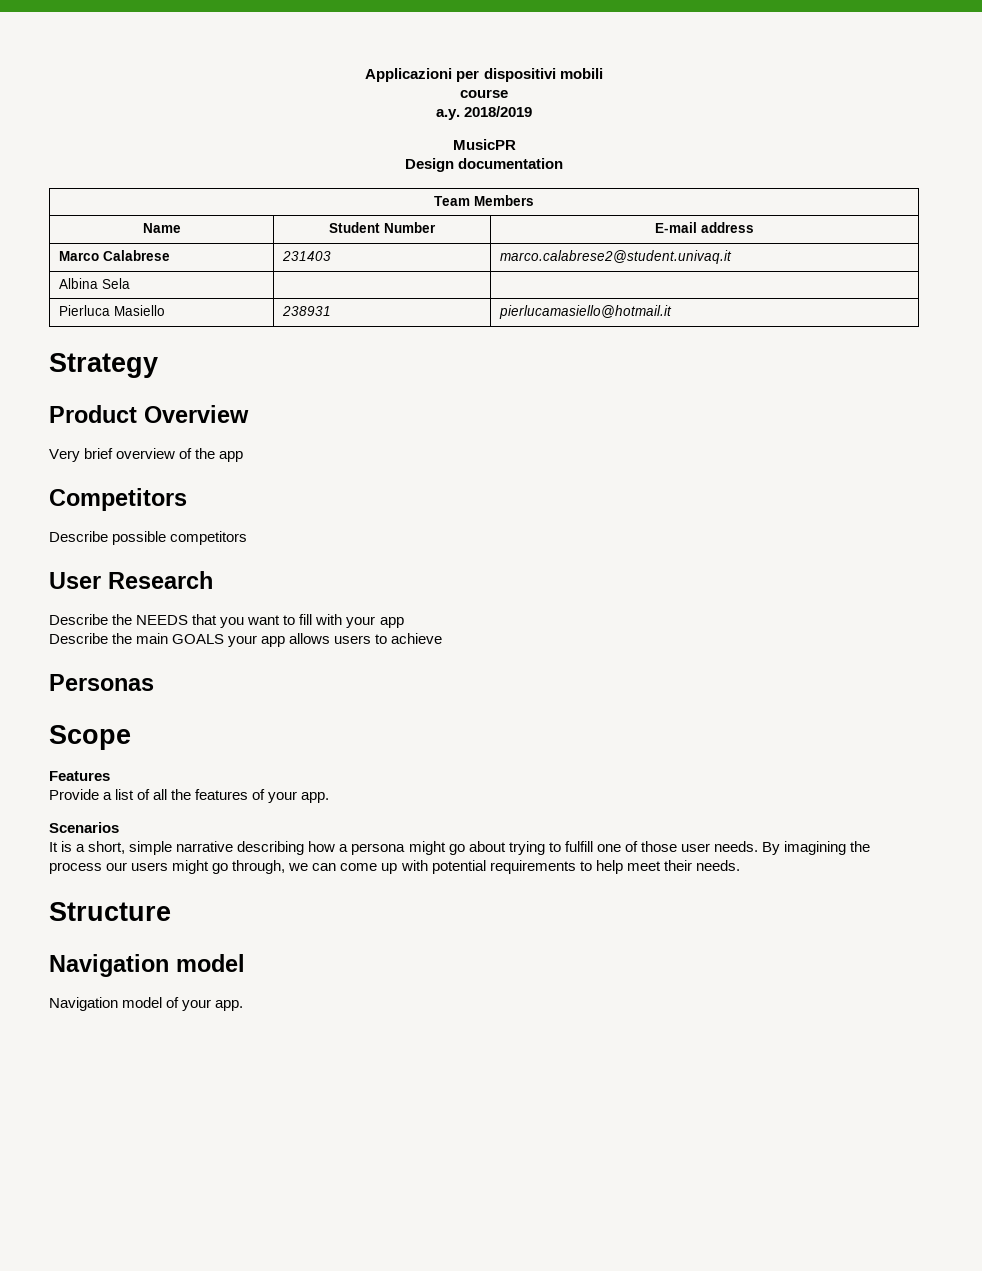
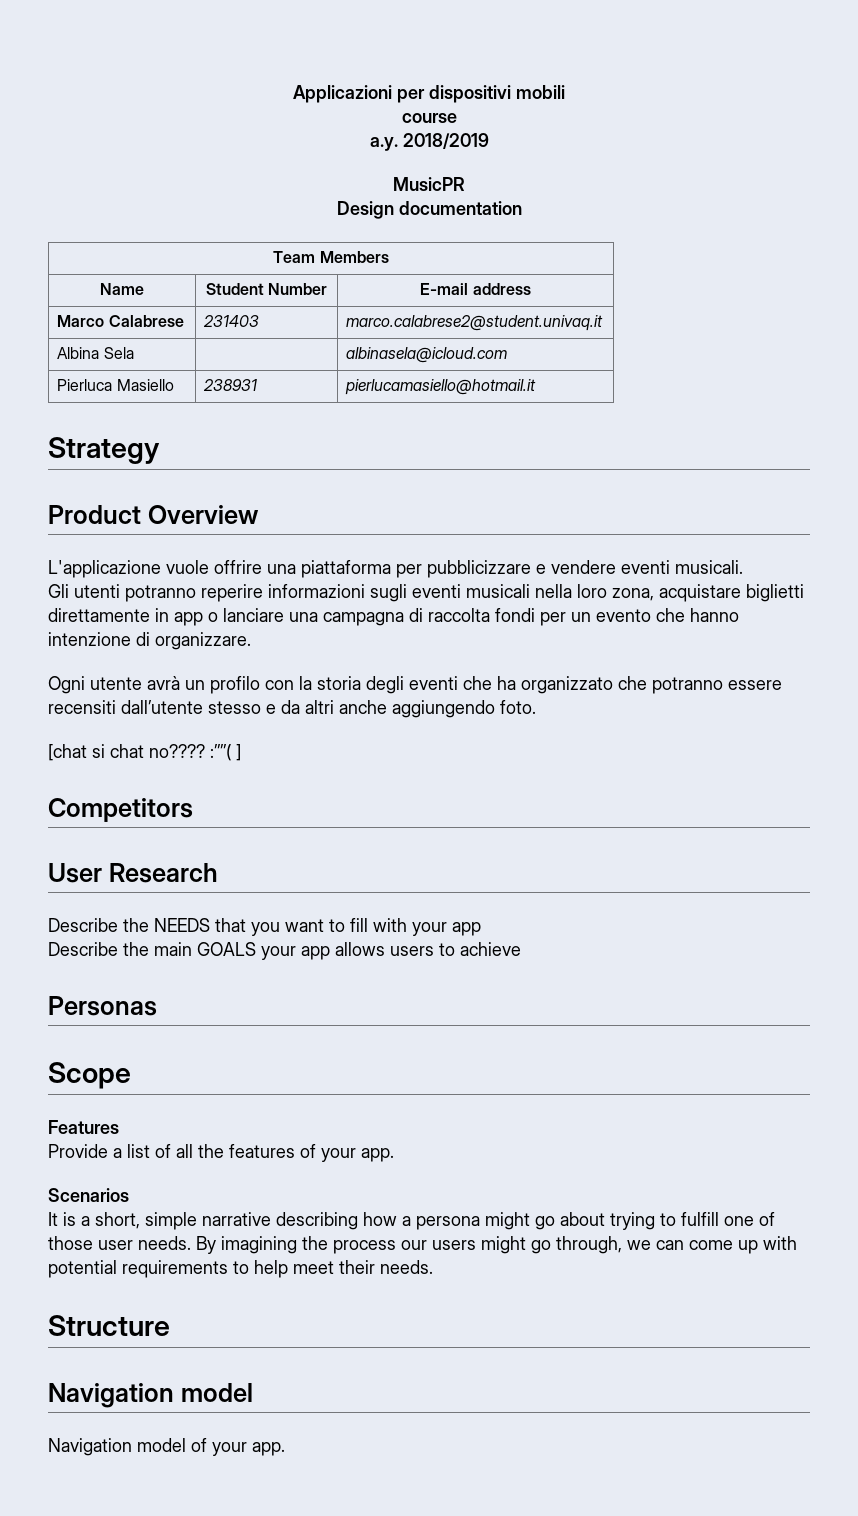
(130, 283) none -> [346,347,508,363] albinasela@icloud.com
[49,448,244,462] [49,488,187,511] [49,531,248,545] Very brief overview of the app // Competitors // Describe possible competitors -> [48,560,743,578] [48,584,804,602] [48,608,739,626] [48,632,251,650] [48,676,782,694] [48,700,536,718] [48,744,241,761] [48,798,193,822] L'applicazione vuole offrire una piattaforma per pubblicizzare e vendere eventi musicali. // Gli utenti potranno reperire informazioni sugli eventi musicali nella loro zona, acquistare biglietti direttamente in app o lanciare una campagna di raccolta fondi per un evento che hanno intenzione di organizzare. // Ogni utente avrà un profilo con la storia degli eventi che ha organizzato che potranno essere recensiti dall’utente stesso e da altri anche aggiungendo foto. // [chat si chat no???? :’’’’( ] // Competitors

